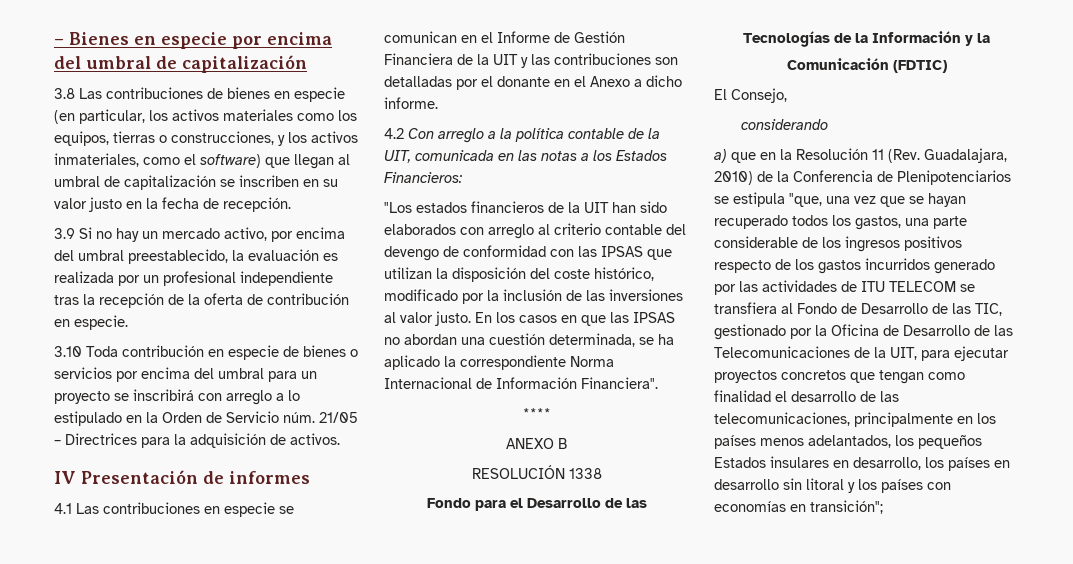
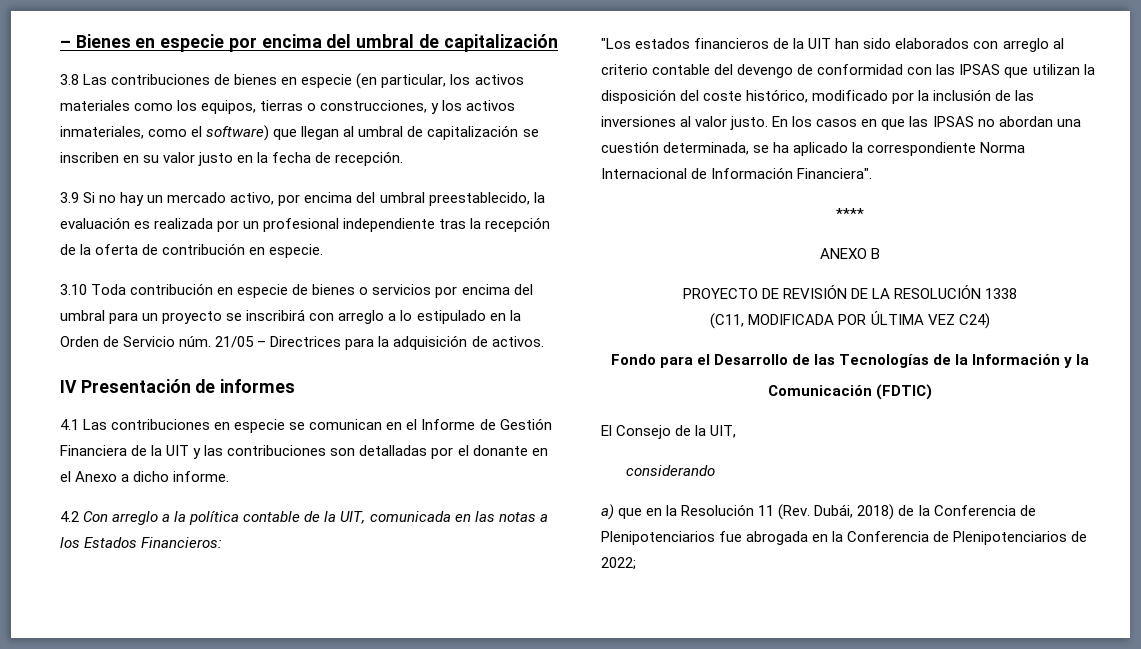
[471,465,602,479] RESOLUCIÓN 1338 -> [682,285,1018,299] [710,311,990,329] PROYECTO DE REVISIÓN DE LA RESOLUCIÓN 1338 // (C11, MODIFICADA POR ÚLTIMA VEZ C24)
[731,88,787,103] Consejo, -> [616,425,737,439] Consejo de la UIT,
[924,148,1007,163] [714,171,753,185] Guadalajara, 2010) -> [814,504,895,520] Dubái, 2018)
[714,192,966,207] [714,215,967,230] [714,236,962,252] [714,258,995,274] [714,280,975,295] [714,302,1002,316] [714,324,1013,340] [714,346,1009,361] [714,370,965,384] [714,390,899,402] [714,412,996,427] [714,435,982,449] [714,456,1010,471] [714,478,951,493] [714,500,883,514] se estipula "que, una vez que se hayan recuperado todos los gastos, una parte considerable de los ingresos positivos respecto de los gastos incurridos generado por las actividades de ITU TELECOM se transfiera al Fondo de Desarrollo de las TIC, gestionado por la Oficina de Desarrollo de las Telecomunicaciones de la UIT, para ejecutar proyectos concretos que tengan como finalidad el desarrollo de las telecomunicaciones, principalmente en los países menos adelantados, los pequeños Estados insulares en desarrollo, los países en desarrollo sin litoral y los países con economías en transición"; -> [719,531,1088,545] [601,557,636,570] fue abrogada en la Conferencia de Plenipotenciarios de 2022;

